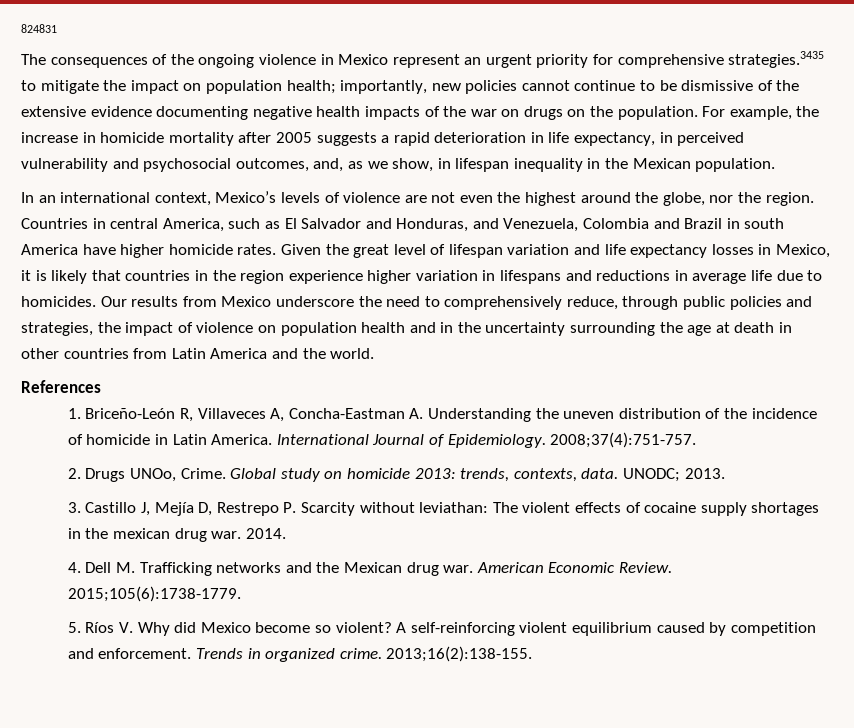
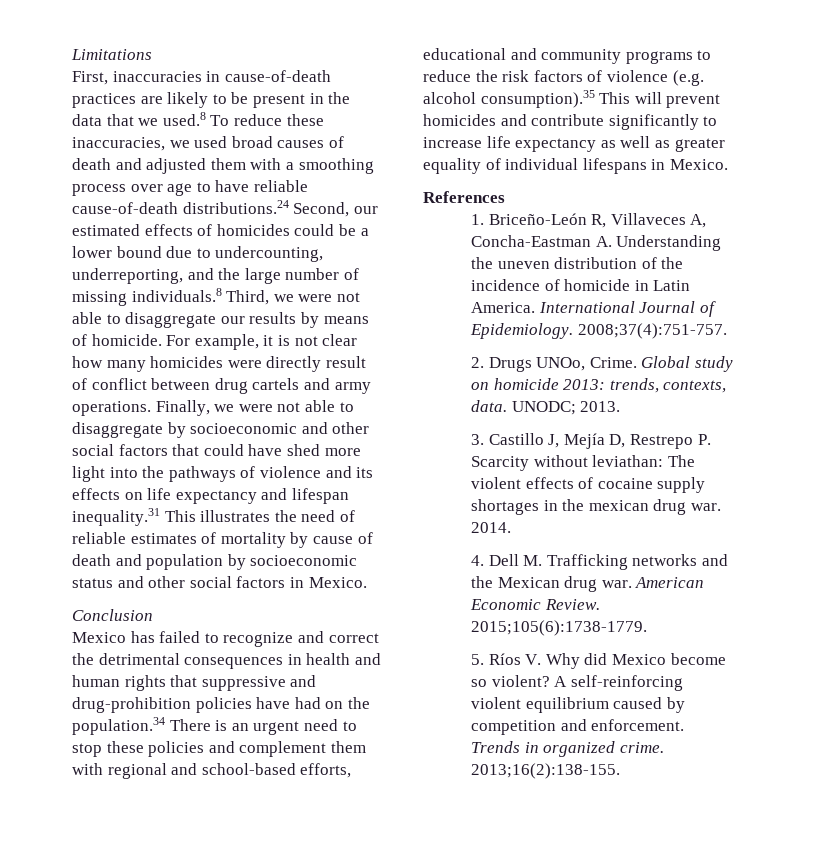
[21,24,57,33] [21,51,825,68] [21,80,800,94] [21,106,820,120] [21,132,745,146] [21,158,776,172] [21,191,814,206] [21,218,785,232] [21,244,831,258] [21,270,823,284] [21,296,813,310] [21,322,793,336] [21,348,375,359] 824831 // The consequences of the ongoing violence in Mexico represent an urgent priority for comprehensive strategies.3435 to mitigate the impact on population health; importantly, new policies cannot continue to be dismissive of the extensive evidence documenting negative health impacts of the war on drugs on the population. For example, the increase in homicide mortality after 2005 suggests a rapid deterioration in life expectancy, in perceived vulnerability and psychosocial outcomes, and, as we show, in lifespan inequality in the Mexican population. // In an international context, Mexico’s levels of violence are not even the highest around the globe, nor the region. Countries in central America, such as El Salvador and Honduras, and Venezuela, Colombia and Brazil in south America have higher homicide rates. Given the great level of lifespan variation and life expectancy losses in Mexico, it is likely that countries in the region experience higher variation in lifespans and reductions in average life due to homicides. Our results from Mexico underscore the need to comprehensively reduce, through public policies and strategies, the impact of violence on population health and in the uncertainty surrounding the age at death in other countries from Latin America and the world. -> [71,49,152,60] [72,70,331,85] [72,92,351,108] [72,112,324,126] [72,136,344,151] [72,158,374,174] [72,180,308,196] [72,200,378,217] [72,224,369,236] [72,246,324,262] [72,268,359,284] [72,288,360,306] [72,312,369,328] [72,334,358,350] [72,356,366,372] [72,378,371,394] [72,400,354,416] [72,422,370,438] [72,444,361,456] [72,466,374,482] [72,488,349,504] [72,508,355,526] [72,532,373,548] [72,554,358,570] [72,576,367,588] [72,609,153,621] [72,631,379,647] [72,653,381,669] [72,675,317,691] [72,697,370,713] [72,717,357,735] [72,741,366,757] [72,763,352,779] [423,48,712,64] [423,70,704,86] [423,90,721,108] [423,114,718,130] [423,136,725,152] [423,158,728,174] Limitations // First, inaccuracies in cause-of-death practices are likely to be present in the data that we used.8 To reduce these inaccuracies, we used broad causes of death and adjusted them with a smoothing process over age to have reliable cause-of-death distributions.24 Second, our estimated effects of homicides could be a lower bound due to undercounting, underreporting, and the large number of missing individuals.8 Third, we were not able to disaggregate our results by means of homicide. For example, it is not clear how many homicides were directly result of conflict between drug cartels and army operations. Finally, we were not able to disaggregate by socioeconomic and other social factors that could have shed more light into the pathways of violence and its effects on life expectancy and lifespan inequality.31 This illustrates the need of reliable estimates of mortality by cause of death and population by socioeconomic status and other social factors in Mexico. // Conclusion // Mexico has failed to recognize and correct the detrimental consequences in health and human rights that suppressive and drug-prohibition policies have had on the population.34 There is an urgent need to stop these policies and complement them with regional and school-based efforts, educational and community programs to reduce the risk factors of violence (e.g. alcohol consumption).35 This will prevent homicides and contribute significantly to increase life expectancy as well as greater equality of individual lifespans in Mexico.

